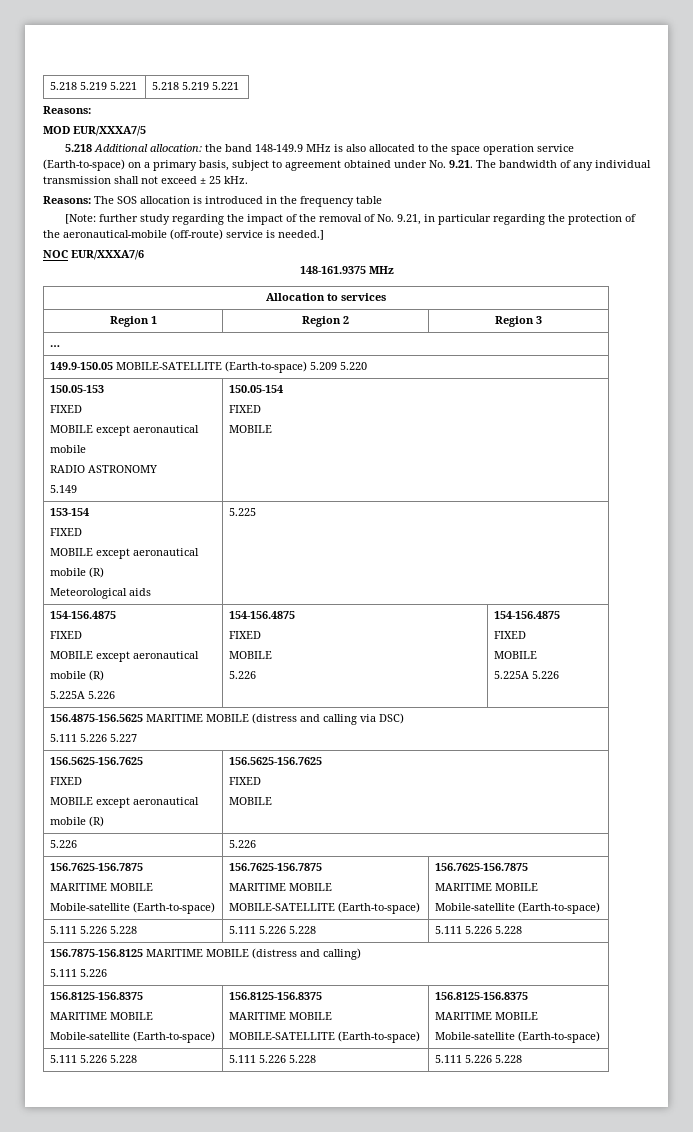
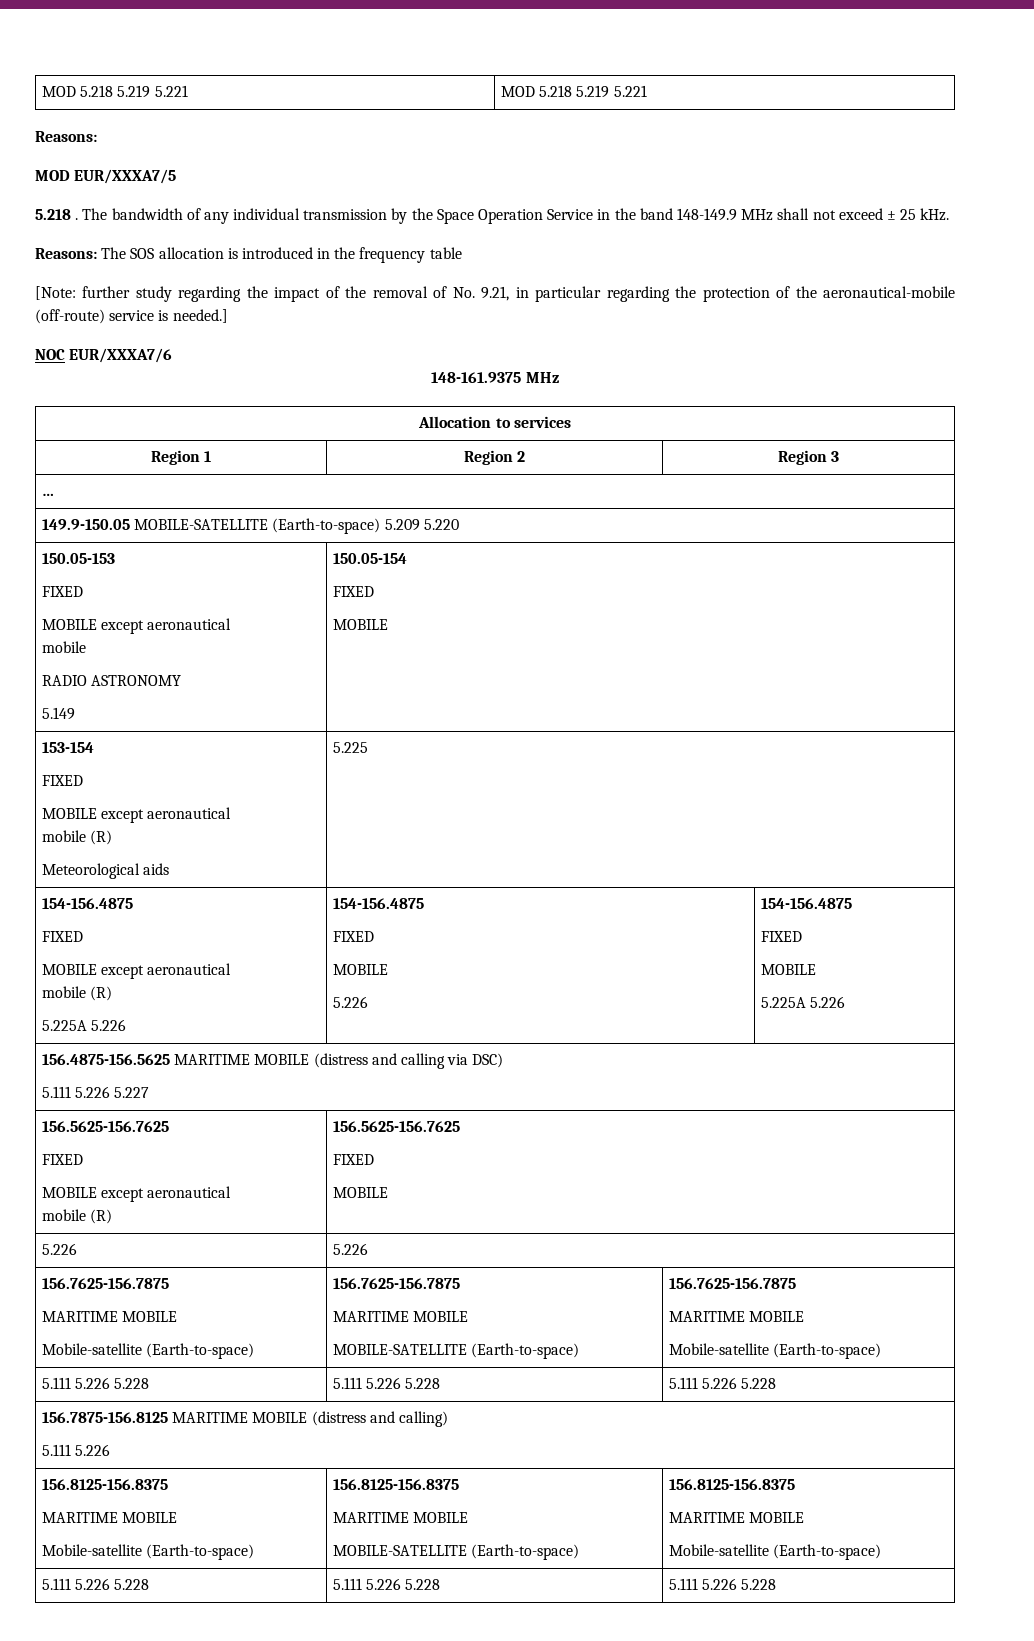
(49, 86) none -> [42,86,77,97] MOD
(137, 86) none -> [501,86,536,97] MOD
[93,144,574,155] [43,159,473,171] Additional allocation: the band 148-149.9 MHz is also allocated to the space operation service (Earth-to-space) on a primary basis, subject to agreement obtained under No. 9.21. -> [75,218,79,220] .
(111, 180) none -> [391,208,774,224] by the Space Operation Service in the band 148-149.9 MHz

